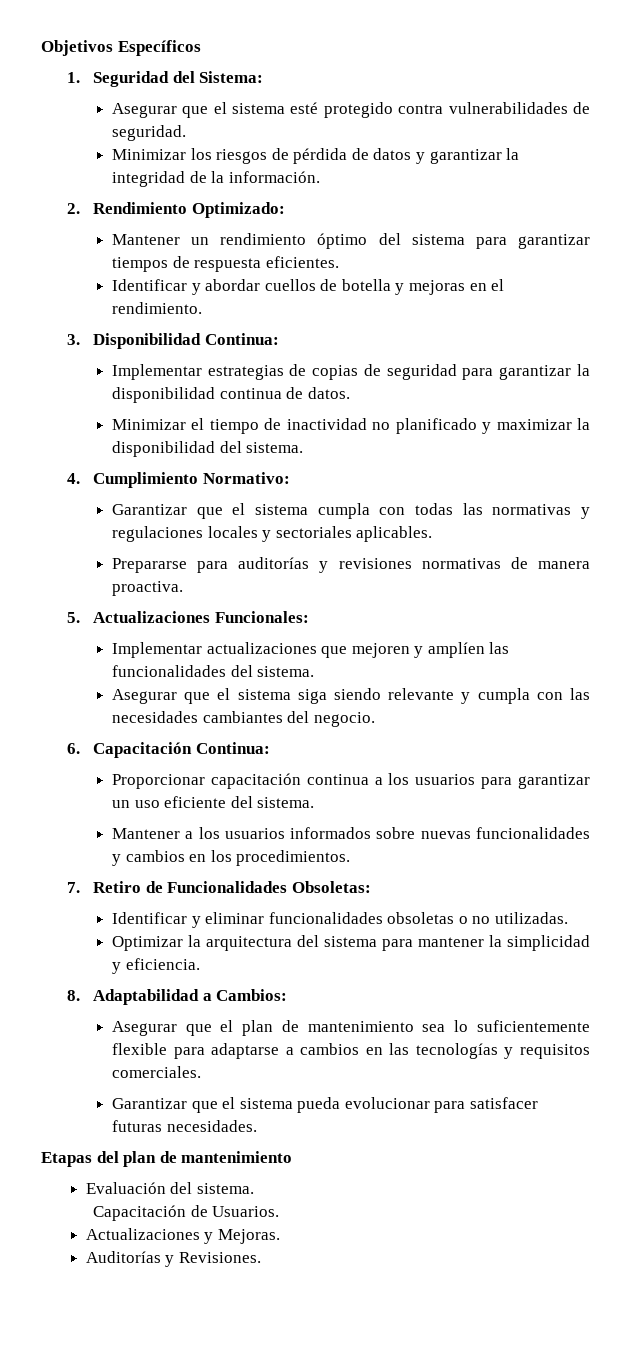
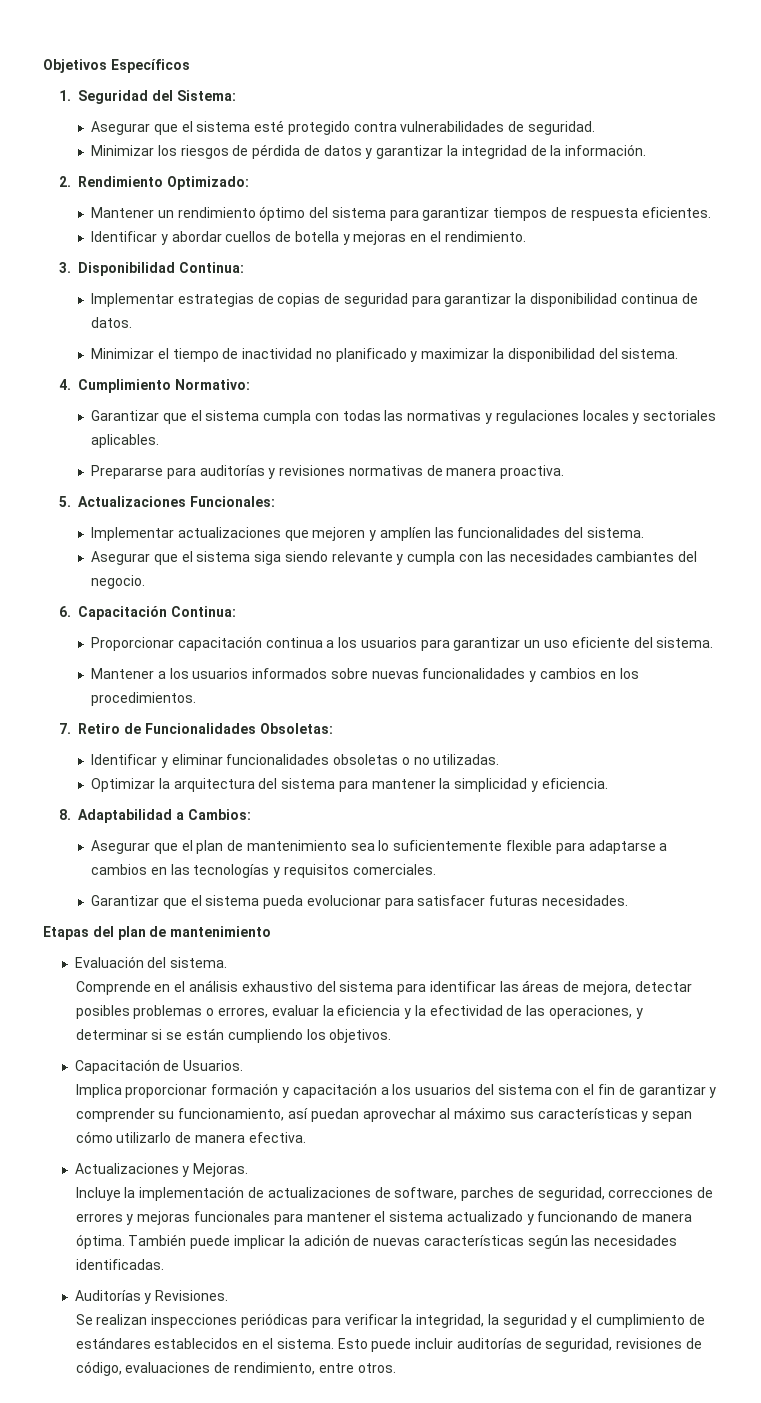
[93,1205,280,1221] [85,1228,281,1244] [85,1251,262,1267] Capacitación de Usuarios. // Actualizaciones y Mejoras. // Auditorías y Revisiones. -> [75,980,692,995] [75,1005,643,1019] [75,1028,392,1043] [74,1059,244,1074] [75,1083,717,1098] [75,1107,693,1122] [75,1131,306,1143] [74,1163,249,1177] [75,1186,714,1201] [75,1211,692,1225] [75,1234,678,1249] [75,1259,164,1270] [74,1290,229,1304] [75,1313,705,1328] [75,1337,702,1352] [75,1361,396,1376] Comprende en el análisis exhaustivo del sistema para identificar las áreas de mejora, detectar posibles problemas o errores, evaluar la eficiencia y la efectividad de las operaciones, y determinar si se están cumpliendo los objetivos. // Capacitación de Usuarios. // Implica proporcionar formación y capacitación a los usuarios del sistema con el fin de garantizar y comprender su funcionamiento, así puedan aprovechar al máximo sus características y sepan cómo utilizarlo de manera efectiva. // Actualizaciones y Mejoras. // Incluye la implementación de actualizaciones de software, parches de seguridad, correcciones de errores y mejoras funcionales para mantener el sistema actualizado y funcionando de manera óptima. También puede implicar la adición de nuevas características según las necesidades identificadas. // Auditorías y Revisiones. // Se realizan inspecciones periódicas para verificar la integridad, la seguridad y el cumplimiento de estándares establecidos en el sistema. Esto puede incluir auditorías de seguridad, revisiones de código, evaluaciones de rendimiento, entre otros.

